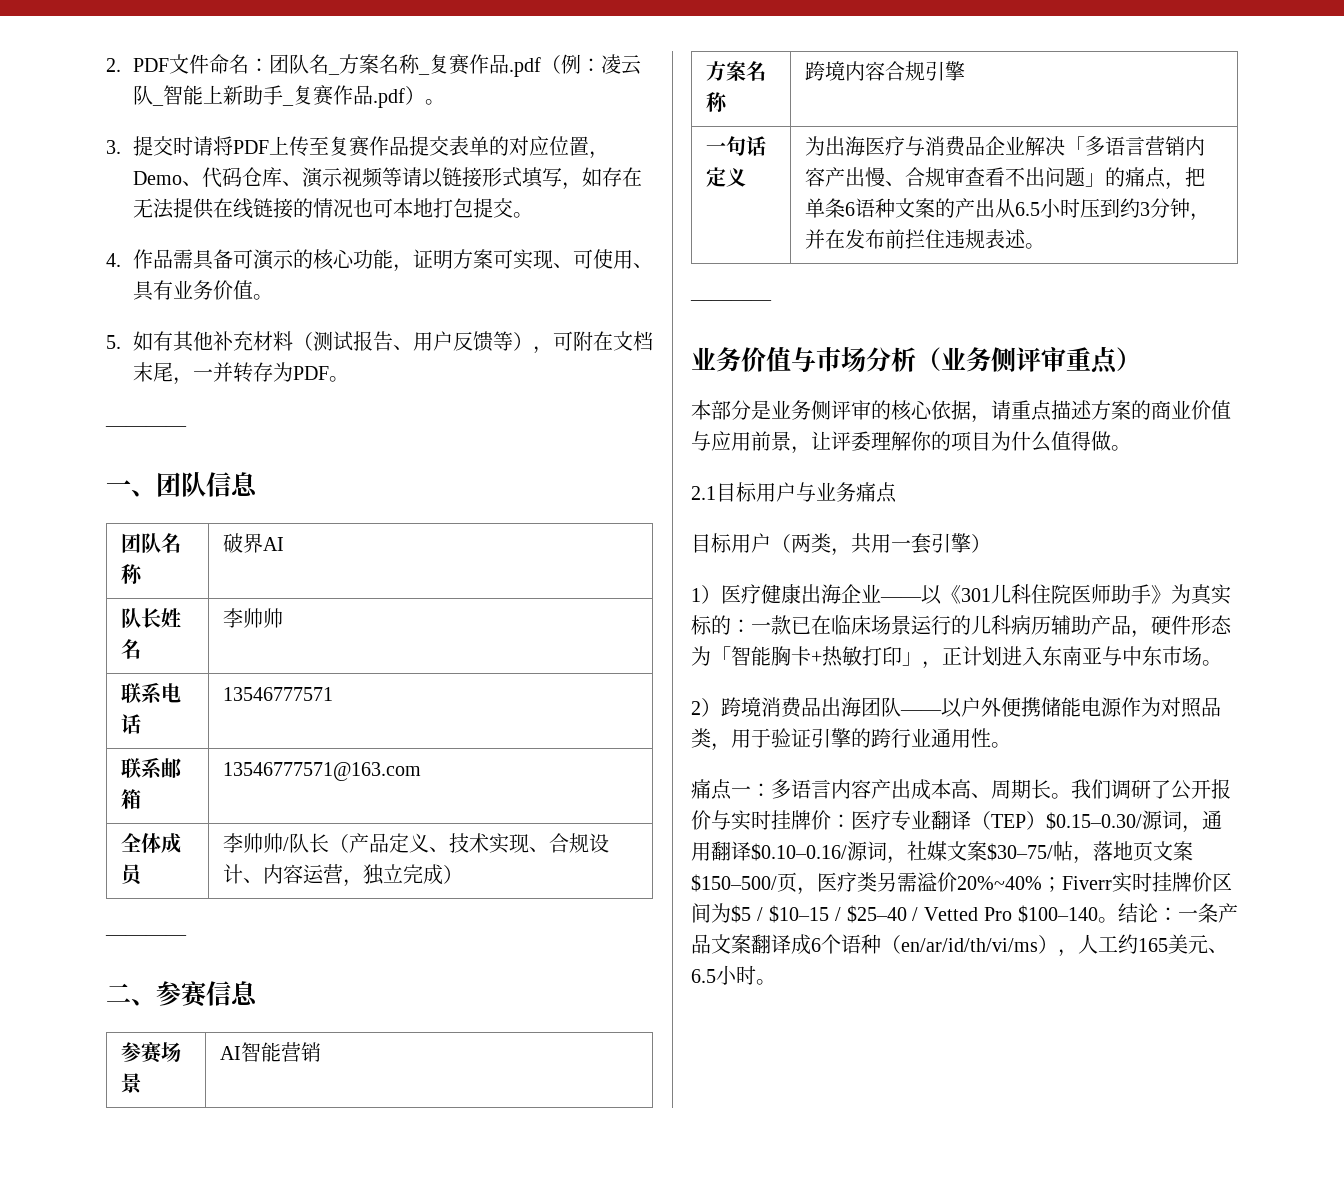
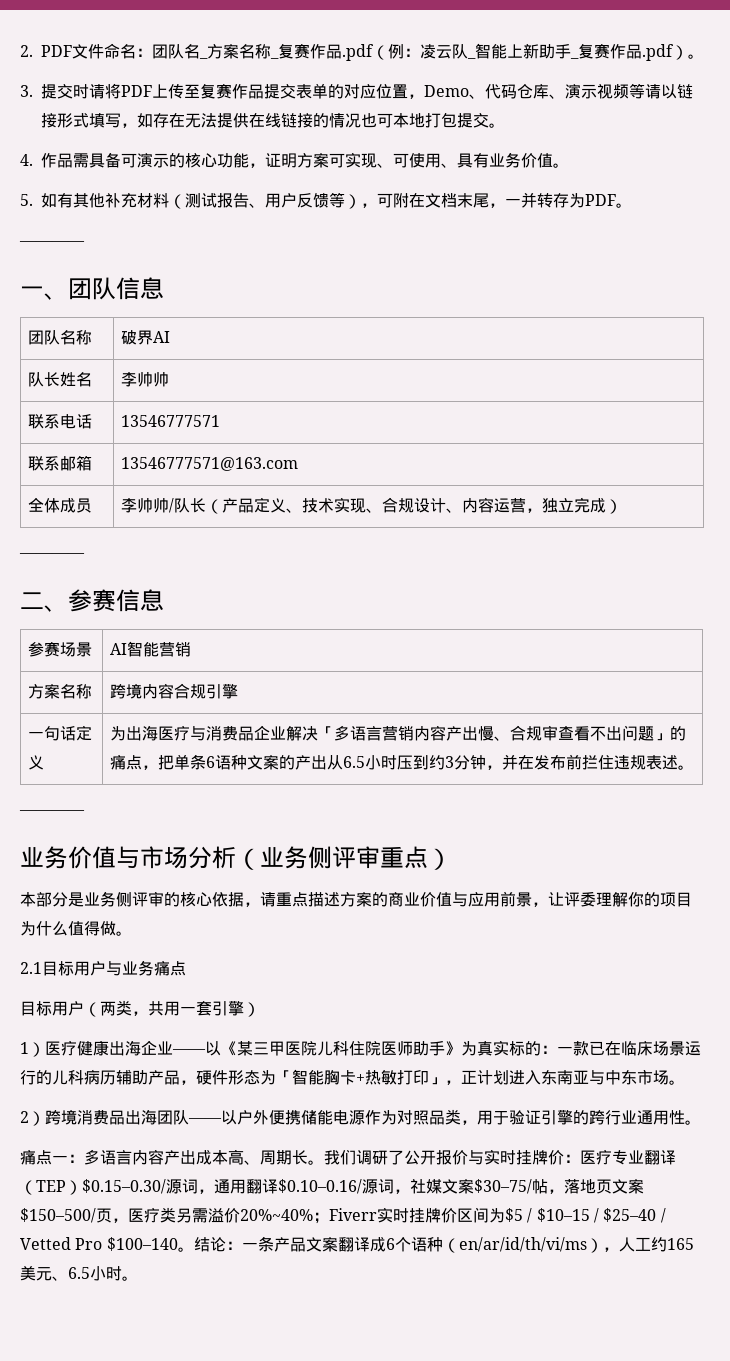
[961,588,991,602] 301 -> [237,1041,317,1056] 某三甲医院

